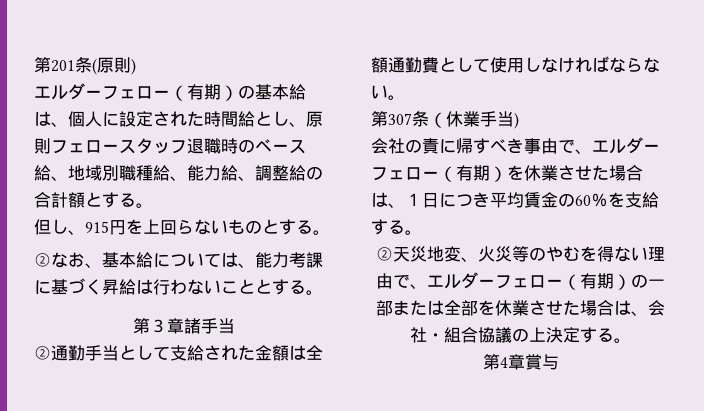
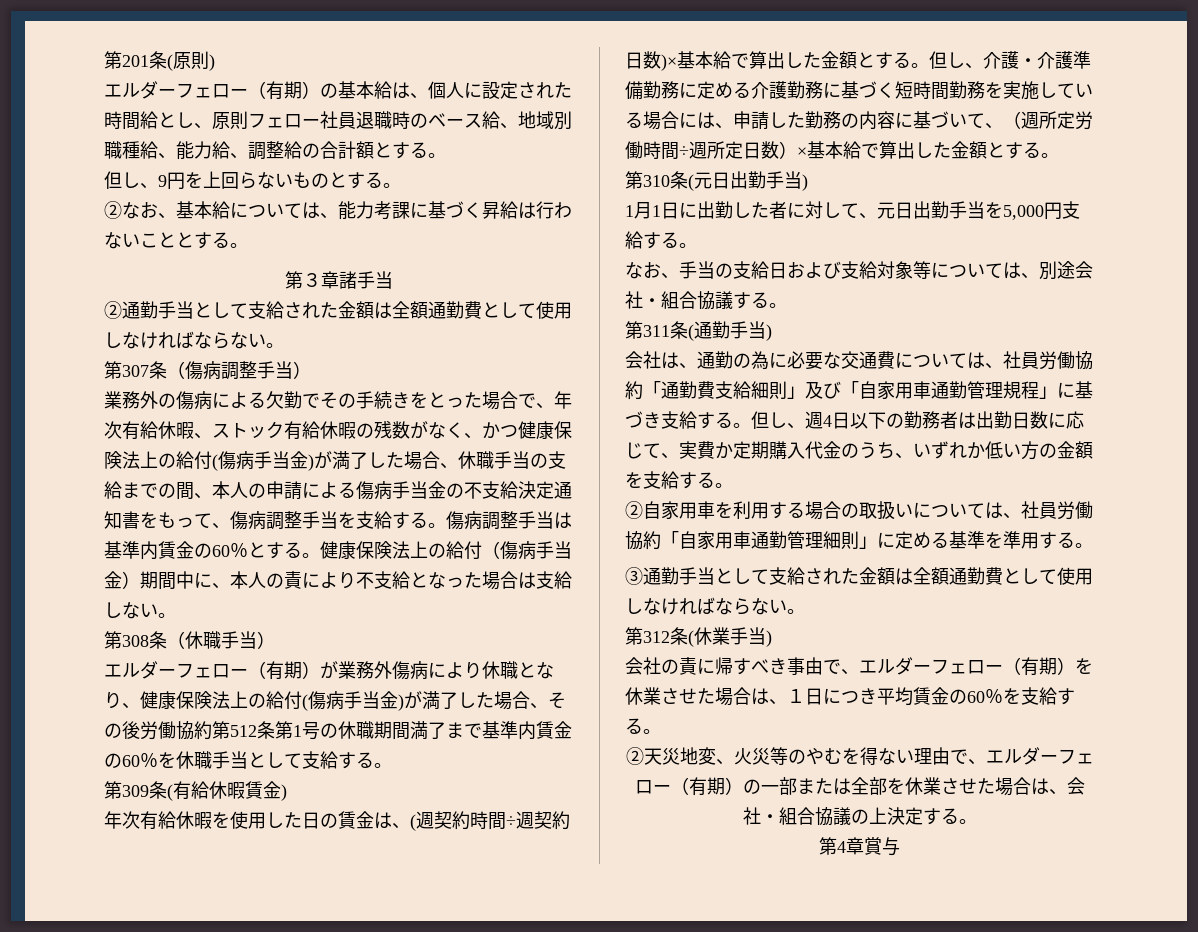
[119,138,187,154] スタッフ -> [320,111,356,129] 社員
[85,221,109,233] 915 -> [158,175,167,187] 9
(446, 120) none -> [185,361,311,380] [104,391,572,410] [104,421,572,440] [104,451,566,471] [104,481,572,500] [104,511,572,530] [104,541,572,560] [104,571,572,590] [104,602,176,619] [104,631,275,649] [104,661,554,680] [104,691,566,711] [104,721,572,740] [104,751,392,769] [104,781,287,801] [104,811,570,831] [625,51,1091,71] [625,81,1093,100] [625,111,1093,130] [625,141,1059,160] [625,171,808,191] [625,201,1080,220] [625,231,697,249] [625,261,1093,280] [625,291,787,310] [625,321,772,341] [625,351,1093,370] [625,381,1093,400] [625,411,1084,429] [625,441,1093,460] [625,471,733,489] [625,501,1093,520] [625,531,1093,550] [625,567,1093,585] [625,597,805,615] [625,627,694,647] 傷病調整手当） // 業務外の傷病による欠勤でその手続きをとった場合で、年次有給休暇、ストック有給休暇の残数がなく、かつ健康保険法上の給付(傷病手当金)が満了した場合、休職手当の支給までの間、本人の申請による傷病手当金の不支給決定通知書をもって、傷病調整手当を支給する。傷病調整手当は基準内賃金の60％とする。健康保険法上の給付（傷病手当金）期間中に、本人の責により不支給となった場合は支給しない。 // 第308条（休職手当） // エルダーフェロー（有期）が業務外傷病により休職となり、健康保険法上の給付(傷病手当金)が満了した場合、その後労働協約第512条第1号の休職期間満了まで基準内賃金の60％を休職手当として支給する。 // 第309条(有給休暇賃金) // 年次有給休暇を使用した日の賃金は、(週契約時間÷週契約日数)×基本給で算出した金額とする。但し、介護・介護準備勤務に定める介護勤務に基づく短時間勤務を実施している場合には、申請した勤務の内容に基づいて、（週所定労働時間÷週所定日数）×基本給で算出した金額とする。 // 第310条(元日出勤手当) // 1月1日に出勤した者に対して、元日出勤手当を5,000円支給する。 // なお、手当の支給日および支給対象等については、別途会社・組合協議する。 // 第311条(通勤手当) // 会社は、通勤の為に必要な交通費については、社員労働協約「通勤費支給細則」及び「自家用車通勤管理規程」に基づき支給する。但し、週4日以下の勤務者は出勤日数に応じて、実費か定期購入代金のうち、いずれか低い方の金額を支給する。 // ②自家用車を利用する場合の取扱いについては、社員労働協約「自家用車通勤管理細則」に定める基準を準用する。 // ③通勤手当として支給された金額は全額通勤費として使用しなければならない。 // 第312条(

